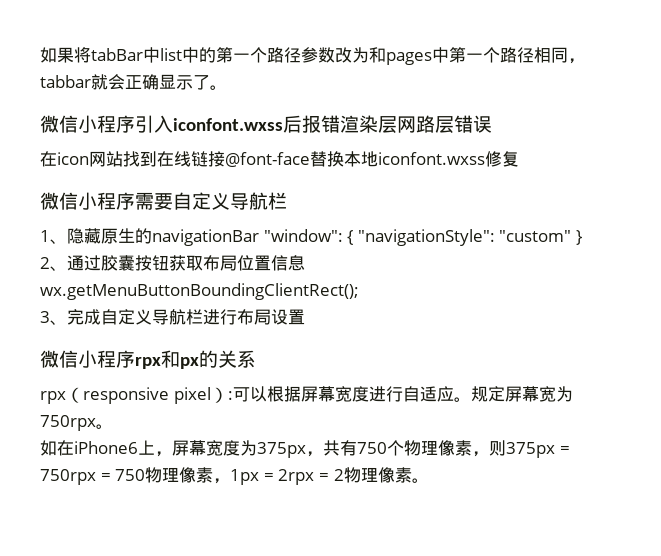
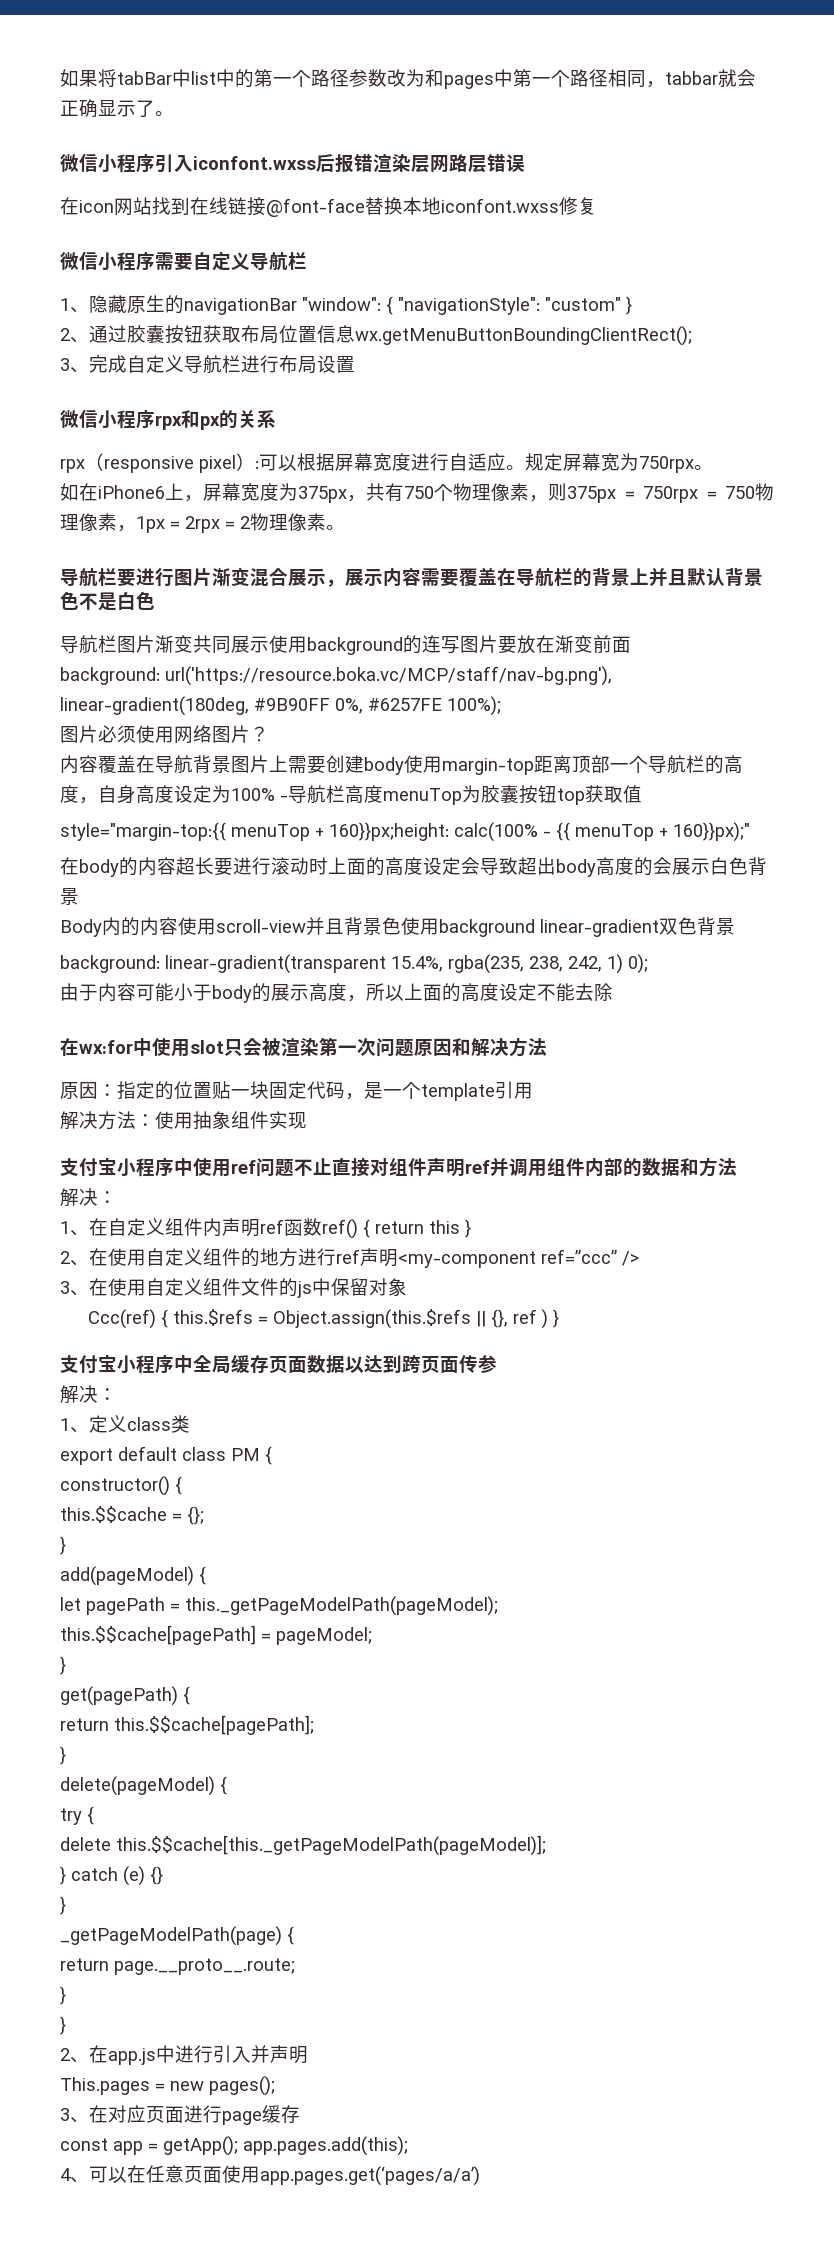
(429, 480) none -> [60,567,763,587] [60,591,155,611] [60,635,631,655] [60,666,612,686] [60,696,501,716] [60,725,269,744] [60,755,743,775] [60,785,642,805] [60,822,750,842] [60,857,767,877] [60,888,79,905] [60,917,735,937] [60,954,648,974] [60,983,613,1003] [60,1037,547,1057] [60,1081,533,1101] [60,1111,307,1130] [60,1157,737,1177] [60,1188,117,1207] [60,1218,471,1239] [60,1248,639,1268] [60,1278,407,1298] [87,1309,559,1329] [60,1355,497,1374] [60,1385,117,1404] [60,1415,190,1433] [60,1446,272,1465] [60,1476,182,1496] [60,1506,204,1525] [60,1536,66,1555] [60,1566,206,1586] [60,1596,498,1616] [60,1625,372,1645] [60,1656,66,1675] [60,1686,190,1706] [60,1715,314,1735] [60,1746,66,1765] [60,1776,227,1796] [60,1806,94,1825] [60,1835,546,1856] [60,1866,163,1886] [60,1896,66,1915] [60,1926,294,1946] [60,1958,295,1975] [60,1986,66,2005] [60,2016,66,2035] [60,2045,308,2065] [60,2076,275,2096] [60,2105,300,2125] [60,2136,408,2156] [60,2165,480,2186] // 导航栏要进行图片渐变混合展示，展示内容需要覆盖在导航栏的背景上并且默认背景色不是白色 // 导航栏图片渐变共同展示使用background的连写图片要放在渐变前面 // background: url('https://resource.boka.vc/MCP/staff/nav-bg.png'), linear-gradient(180deg, #9B90FF 0%, #6257FE 100%); // 图片必须使用网络图片？ // 内容覆盖在导航背景图片上需要创建body使用margin-top距离顶部一个导航栏的高度，自身高度设定为100% -导航栏高度menuTop为胶囊按钮top获取值 // style="margin-top:{{ menuTop + 160}}px;height: calc(100% - {{ menuTop + 160}}px);" // 在body的内容超长要进行滚动时上面的高度设定会导致超出body高度的会展示白色背景 // Body内的内容使用scroll-view并且背景色使用background linear-gradient双色背景 // background: linear-gradient(transparent 15.4%, rgba(235, 238, 242, 1) 0); // 由于内容可能小于body的展示高度，所以上面的高度设定不能去除 // 在wx:for中使用slot只会被渲染第一次问题原因和解决方法 // 原因：指定的位置贴一块固定代码，是一个template引用 // 解决方法：使用抽象组件实现 // 支付宝小程序中使用ref问题不止直接对组件声明ref并调用组件内部的数据和方法 // 解决： // 1、在自定义组件内声明ref函数ref() { return this } // 2、在使用自定义组件的地方进行ref声明<my-component ref=”ccc” /> // 3、在使用自定义组件文件的js中保留对象 // Ccc(ref) { this.$refs = Object.assign(this.$refs || {}, ref ) } // 支付宝小程序中全局缓存页面数据以达到跨页面传参 // 解决： // 1、定义class类 // export default class PM { // constructor() { // this.$$cache = {}; // } // add(pageModel) { // let pagePath = this._getPageModelPath(pageModel); // this.$$cache[pagePath] = pageModel; // } // get(pagePath) { // return this.$$cache[pagePath]; // } // delete(pageModel) { // try { // delete this.$$cache[this._getPageModelPath(pageModel)]; // } catch (e) {} // } // _getPageModelPath(page) { // return page.__proto__.route; // } // } // 2、在app.js中进行引入并声明 // This.pages = new pages(); // 3、在对应页面进行page缓存 // const app = getApp(); app.pages.add(this); // 4、可以在任意页面使用app.pages.get(‘pages/a/a’)

